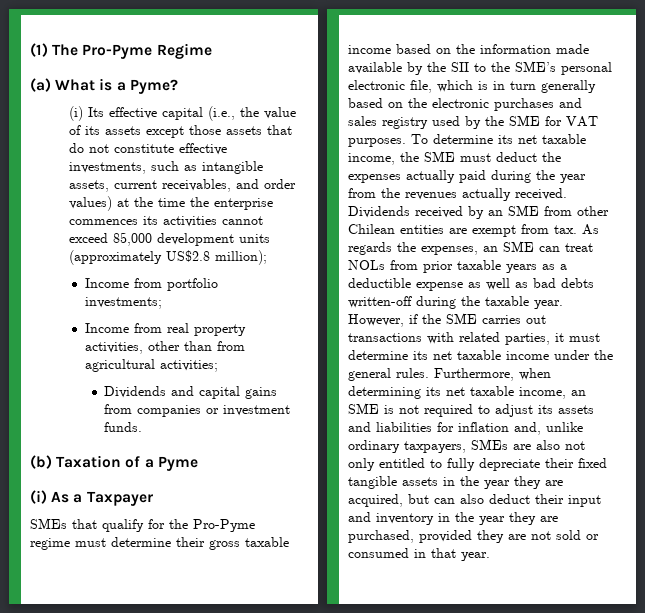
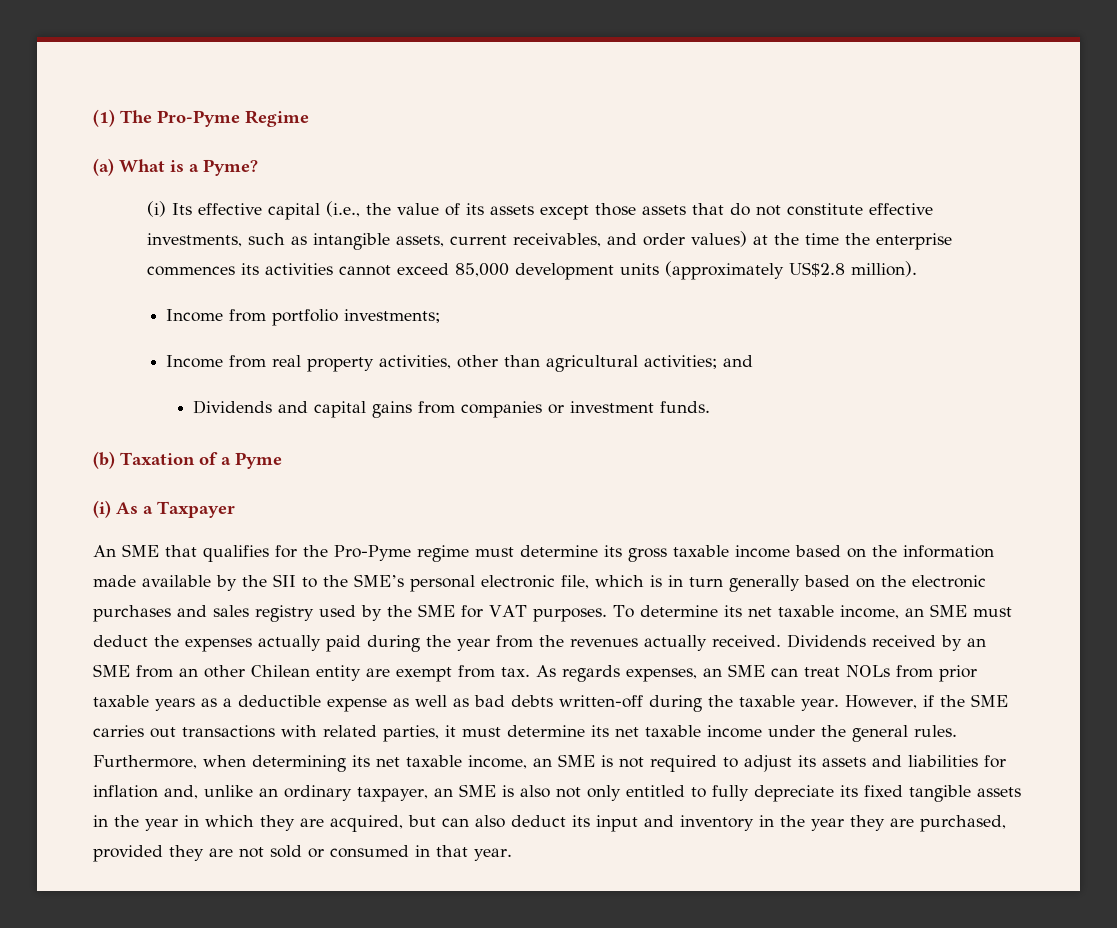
[215,250,268,265] million); -> [851,261,918,277] million).
[216,341,245,351] from -> (541, 361) none
(218, 366) none -> [723,355,754,367] and
[30,518,144,532] SMEs that qualify -> [93,544,269,562] An SME that qualifies
[176,537,205,547] their -> [604,545,622,557] its
[400,152,419,162] the -> [904,608,924,617] an
(572, 211) none -> [179,668,198,677] an
[400,225,444,234] entities -> [316,665,361,681] entity
[397,242,416,252] the -> (620, 673) none
[348,439,531,453] ordinary taxpayers, SMEs are -> [259,784,514,802] an ordinary taxpayer, an SME is
[545,458,574,468] their -> [840,785,858,797] its
(510, 484) none -> [184,815,254,827] in which
[535,494,564,504] their -> [572,815,590,827] its

